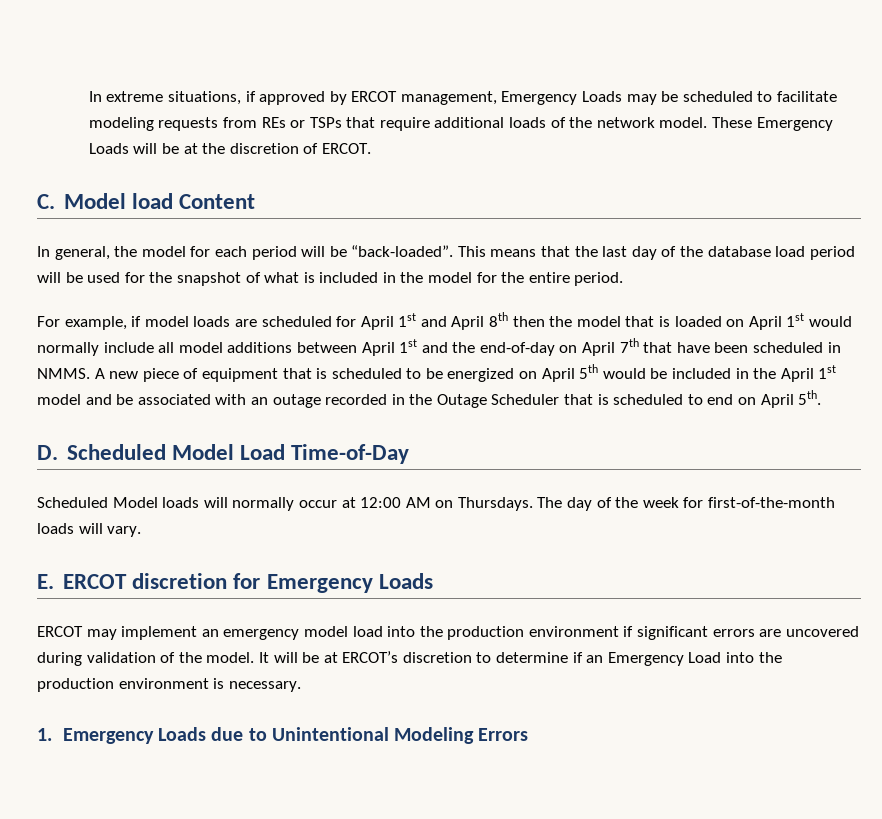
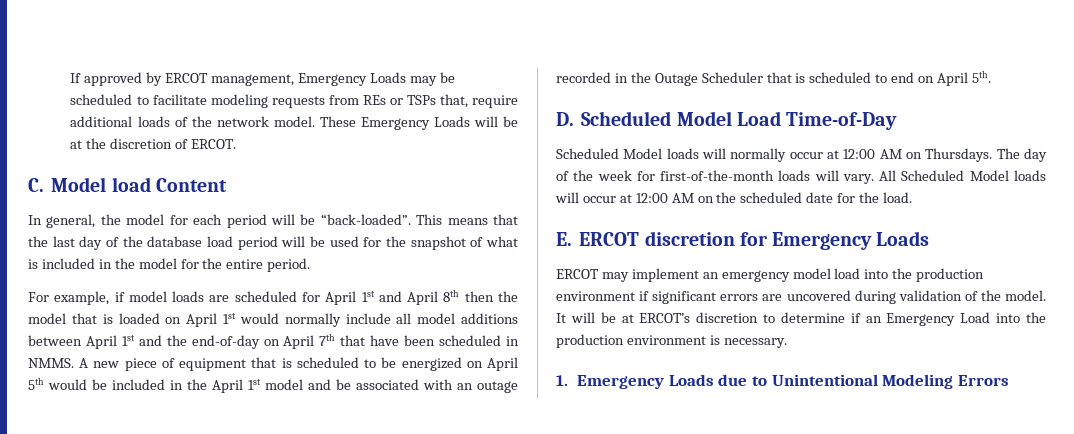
[88,91,256,105] In extreme situations, if -> [70,73,82,83] If
[346,117,376,128] that -> [439,94,468,108] that,
(142, 531) none -> [879,170,1046,181] [555,192,913,203] All Scheduled Model loads will occur at 12:00 AM on the scheduled date for the load.

